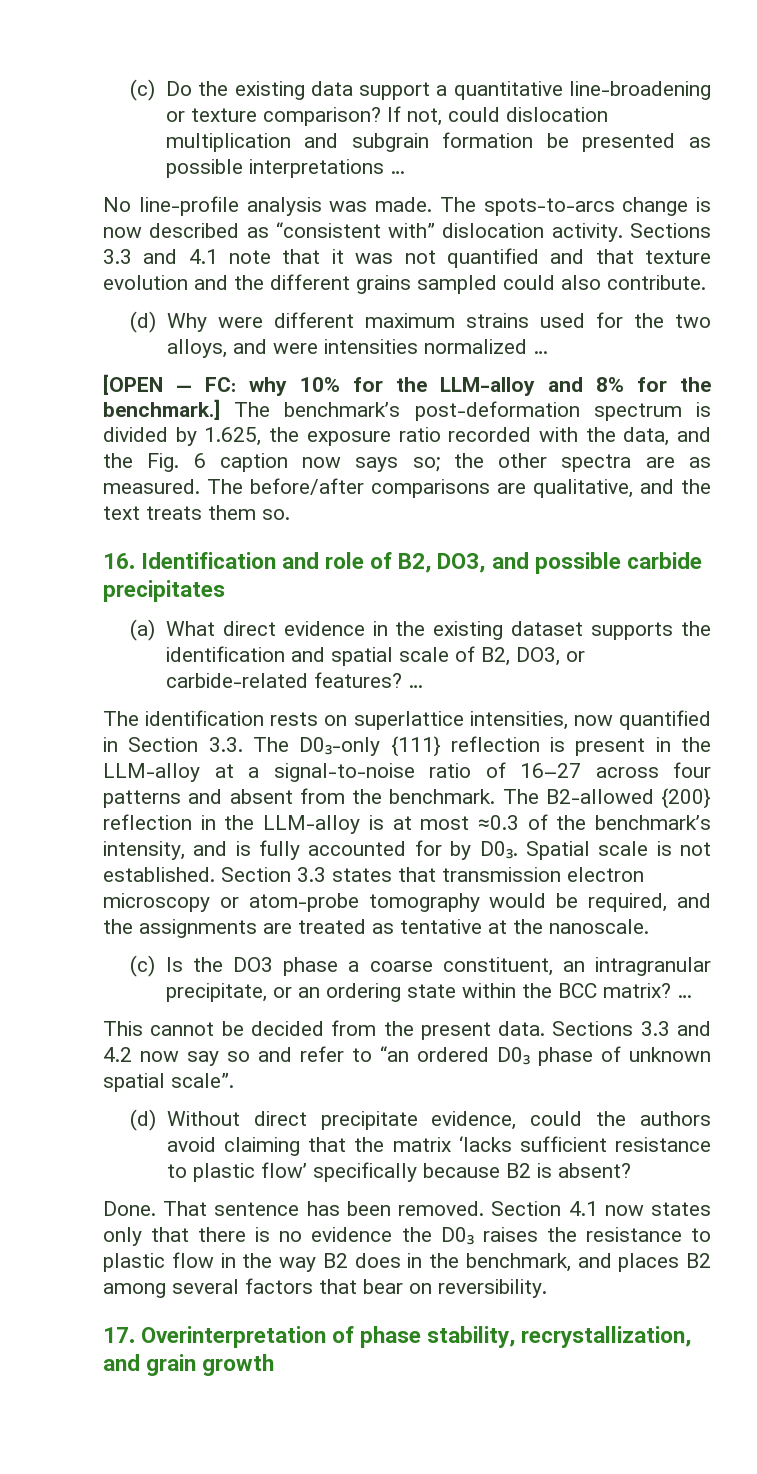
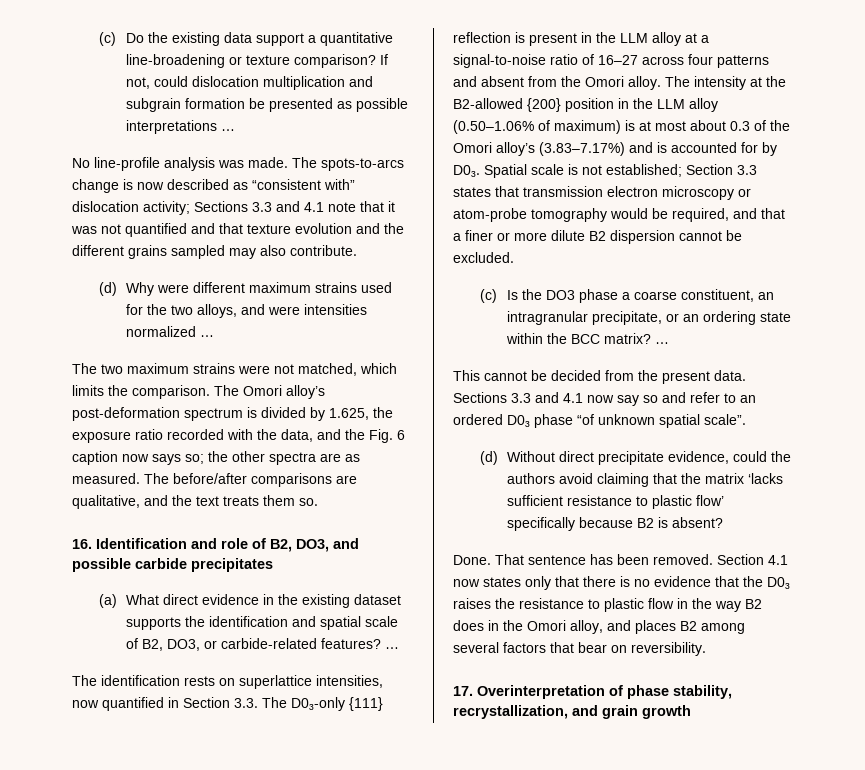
[551,223,623,242] activity. -> [143,201,190,215] activity;
[503,275,555,290] could -> [229,248,256,259] may
[103,374,711,396] [103,399,401,420] [OPEN — FC: why 10% for the LLM-alloy and 8% for the benchmark.] The benchmark’s -> [72,363,397,376] [72,385,325,399] The two maximum strains were not matched, which limits the comparison. The Omori alloy’s
[103,763,200,782] LLM-alloy -> [620,32,681,46] LLM alloy
[389,789,539,804] benchmark. The -> [585,76,786,90] Omori alloy. The intensity at the
[103,814,711,834] [103,841,185,860] reflection in the LLM-alloy is at most ≈0.3 of the benchmark’s intensity, -> [565,98,718,112] [453,120,790,134] [453,142,625,156] position in the LLM alloy (0.50–1.06% of maximum) is at most about 0.3 of the Omori alloy’s (3.83–7.17%)
[259,840,301,860] fully -> (667, 147) none
[103,867,215,882] established. -> [606,164,682,177] established;
[103,919,649,938] the assignments are treated as tentative at the nanoscale. -> [761,208,785,219] [453,230,742,244] [453,252,514,263] that a finer or more dilute B2 dispersion cannot be excluded.
[103,1047,132,1062] 4.2 -> [563,393,583,403] 4.1
[380,1046,409,1062] “an -> [740,395,756,403] an
[601,1046,621,1062] of -> [577,414,594,425] “of
(393, 1234) none -> [715,576,739,587] that
[465,1253,571,1272] benchmark, -> [527,620,603,634] Omori alloy,

